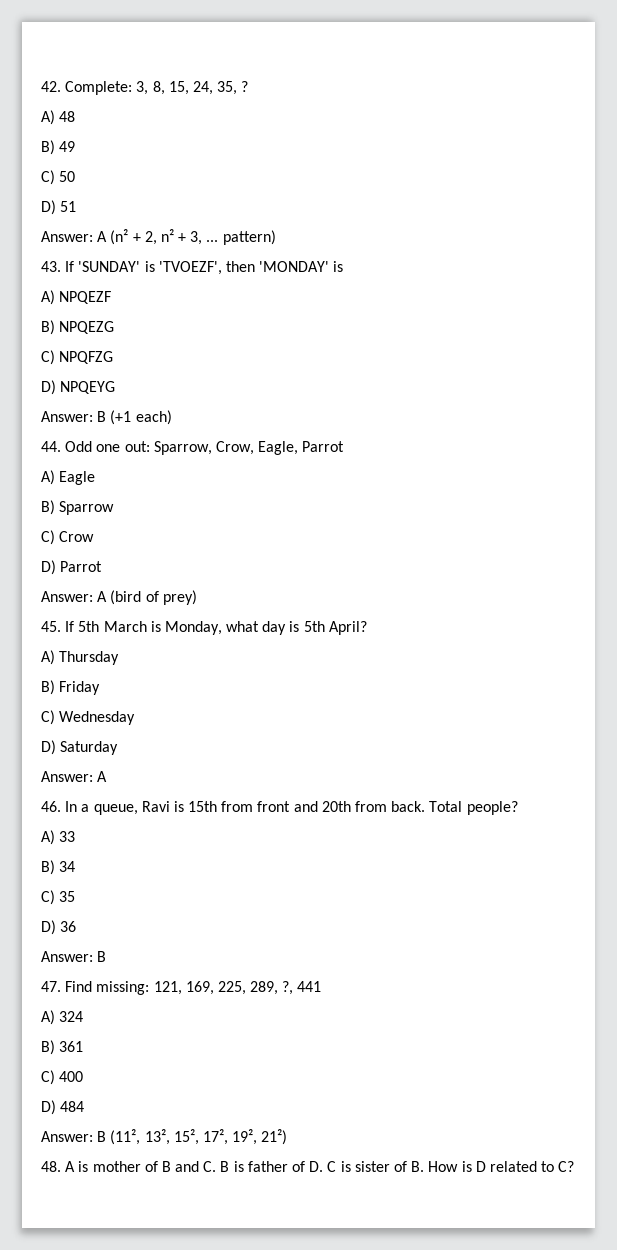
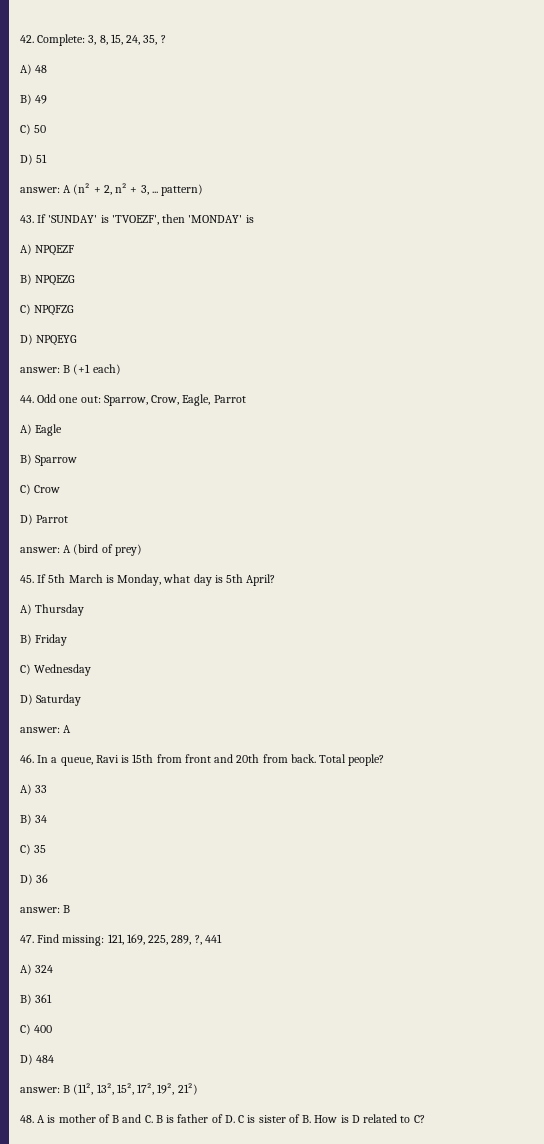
[41,231,93,242] Answer: -> [20,187,60,193] answer:
[41,411,93,422] Answer: -> [20,367,60,373] answer:
[41,591,93,602] Answer: -> [20,547,60,553] answer:
[41,771,93,782] Answer: -> [20,727,60,733] answer:
[41,951,93,962] Answer: -> [20,907,60,913] answer:
[41,1131,93,1142] Answer: -> [20,1087,60,1093] answer:

